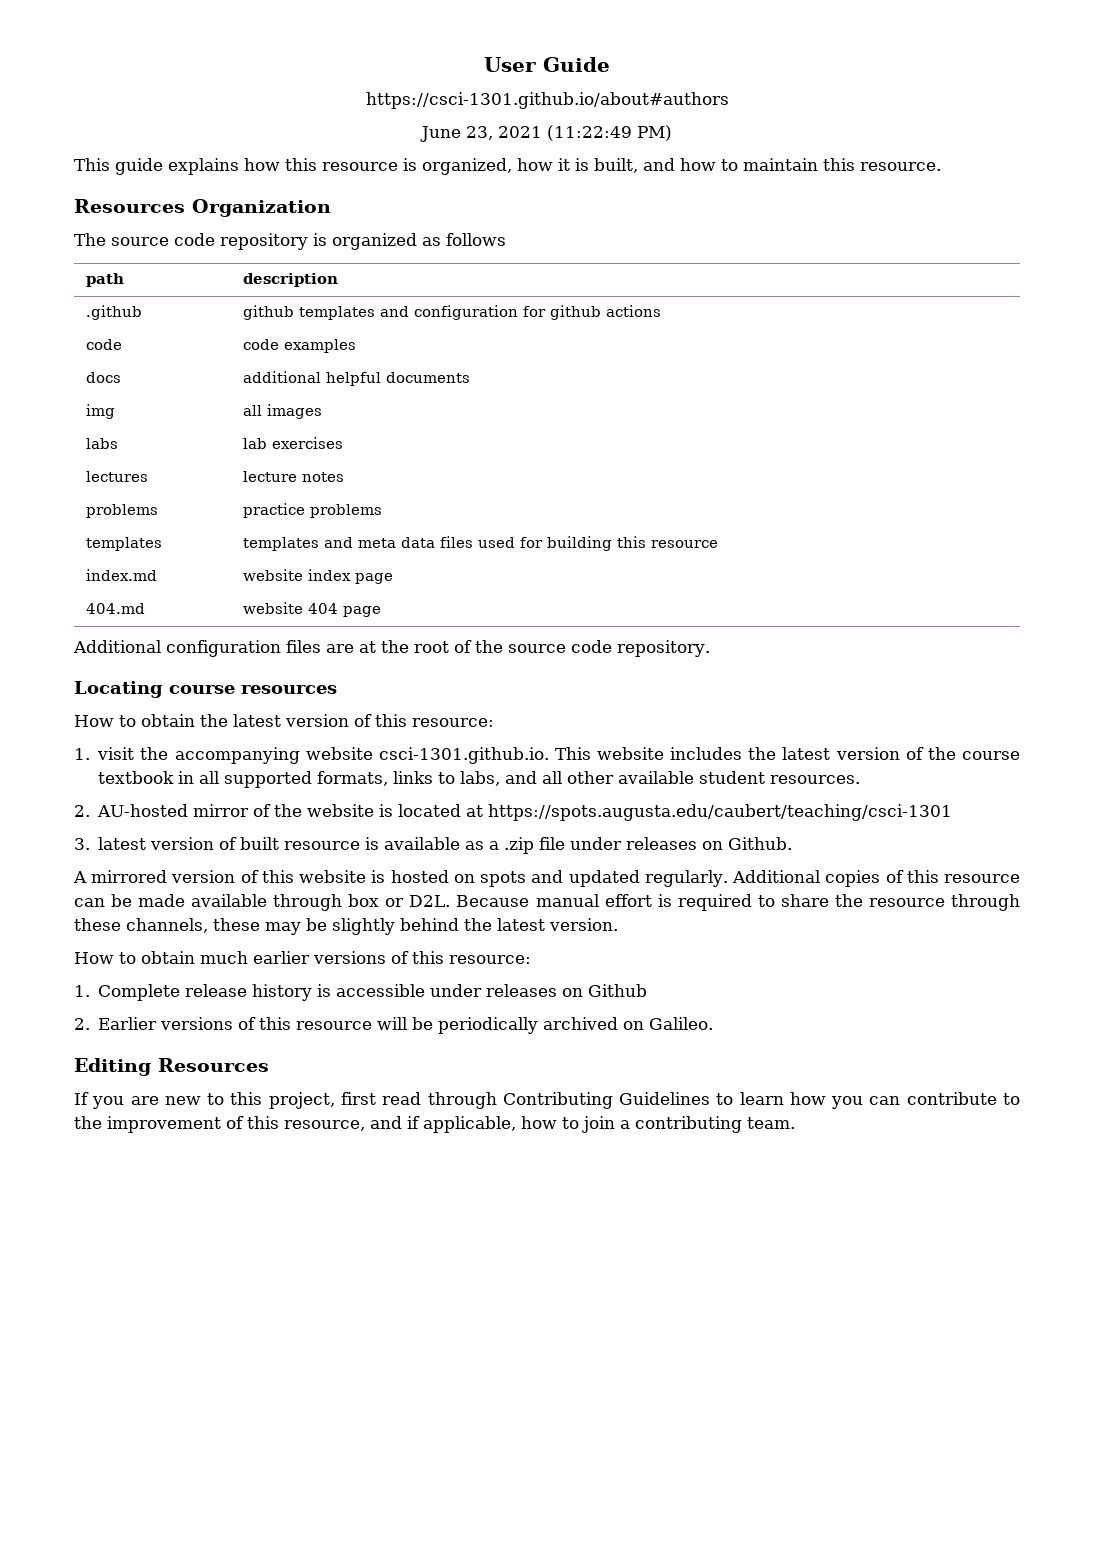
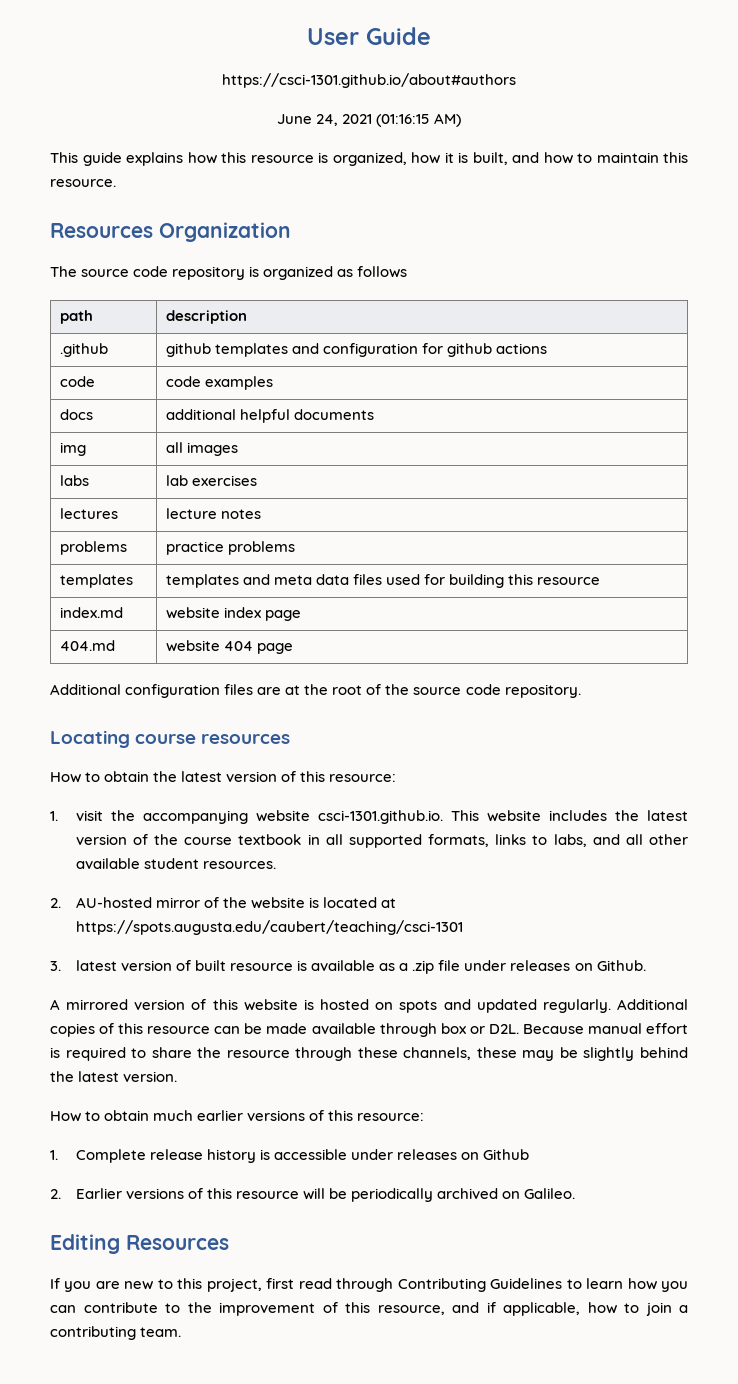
[466,125,672,141] 23, 2021 (11:22:49 PM) -> [315,113,462,127] 24, 2021 (01:16:15 AM)

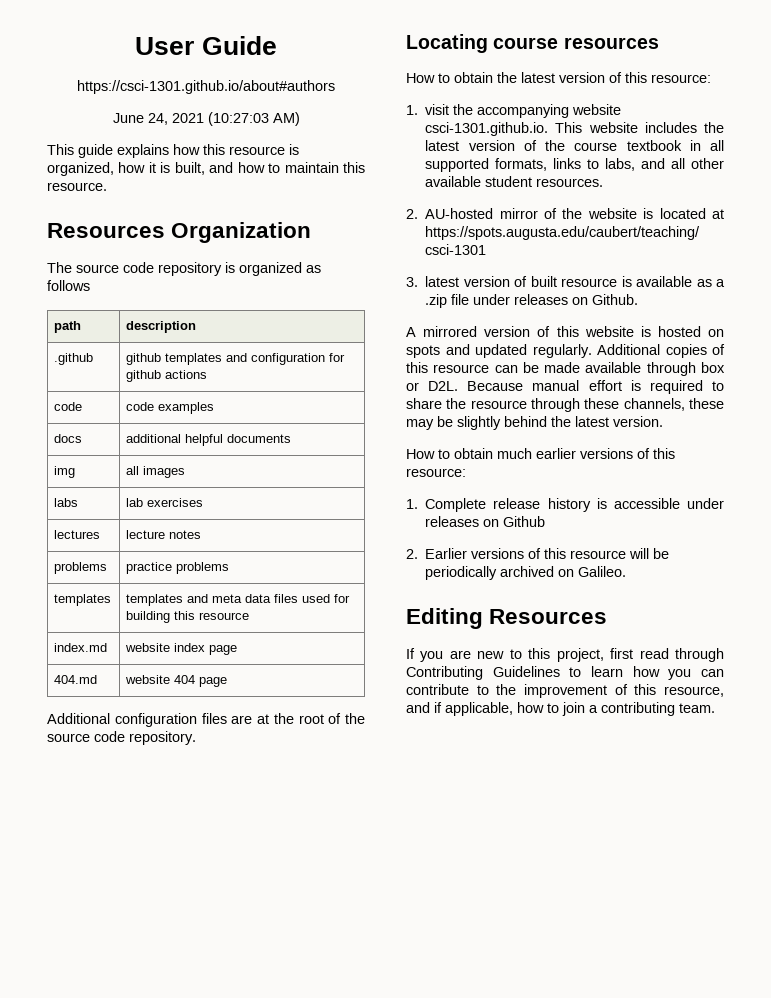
[376,114,431,127] (01:16:15 -> [207,112,269,126] (10:27:03

